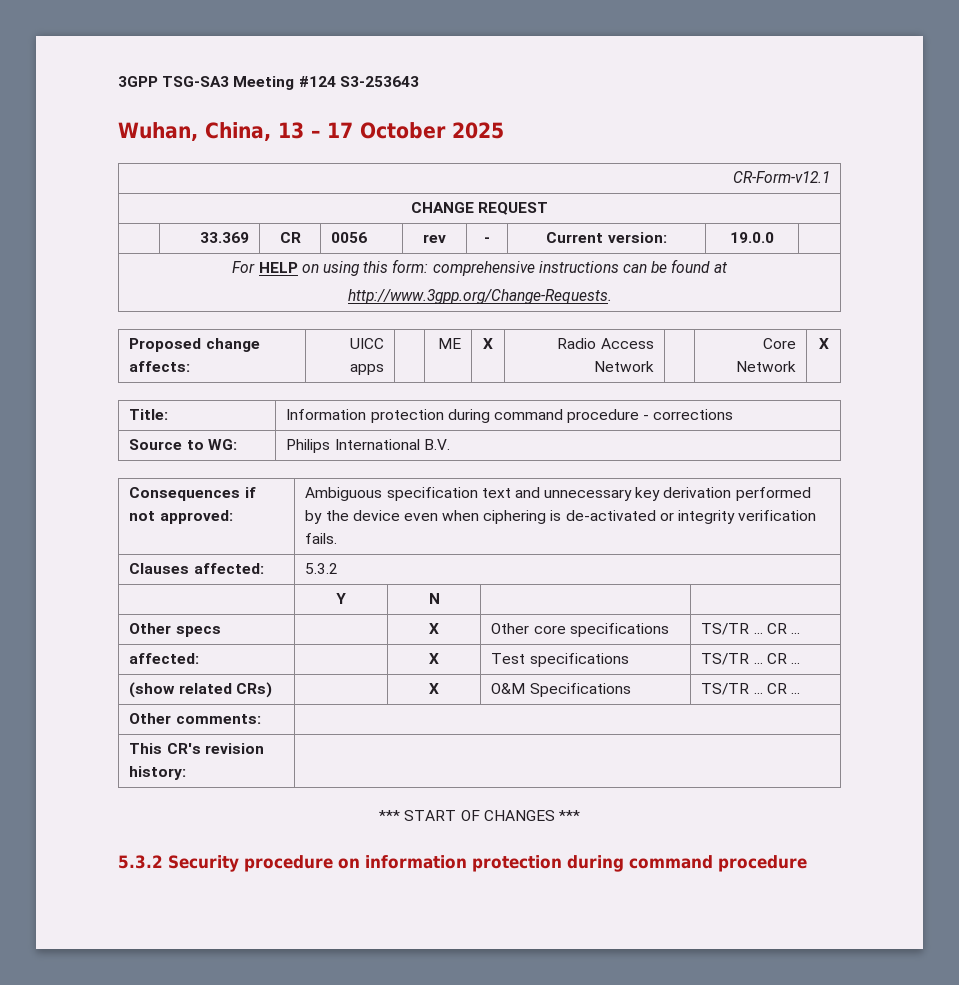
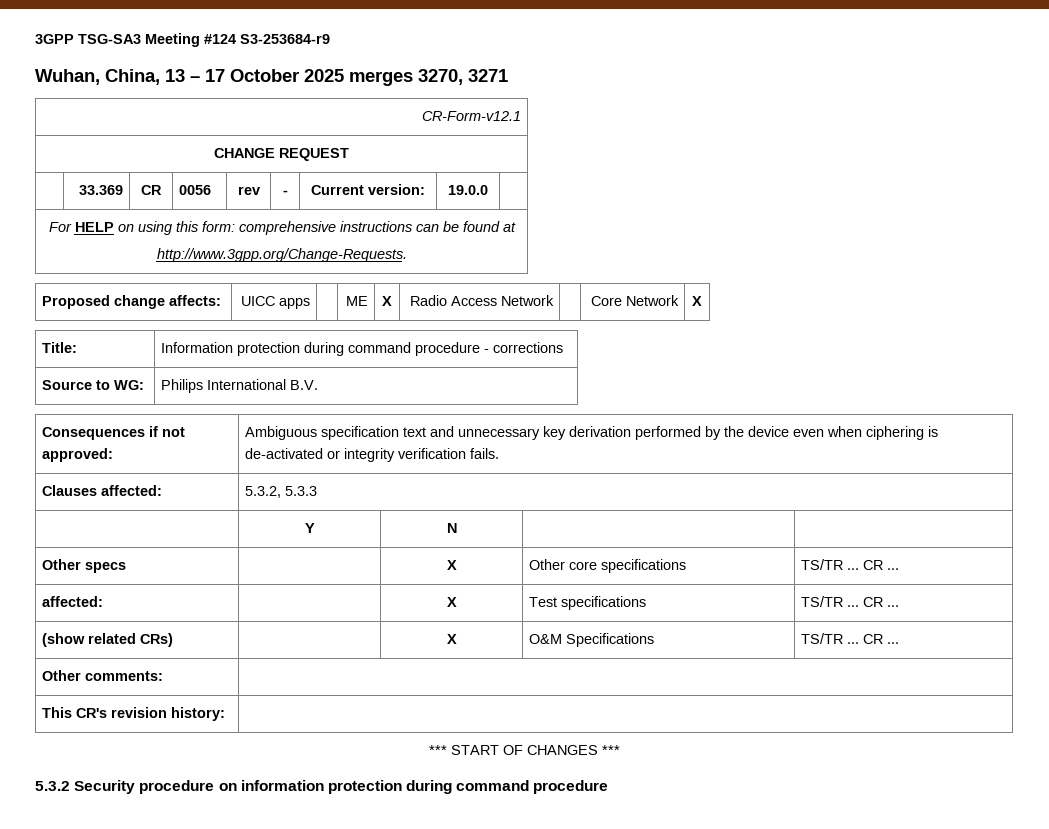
[339,76,419,87] S3-253643 -> [240,34,330,44] S3-253684-r9
(504, 130) none -> [349,69,508,86] merges 3270, 3271
[305,563,339,574] 5.3.2 -> [245,486,318,498] 5.3.2, 5.3.3

